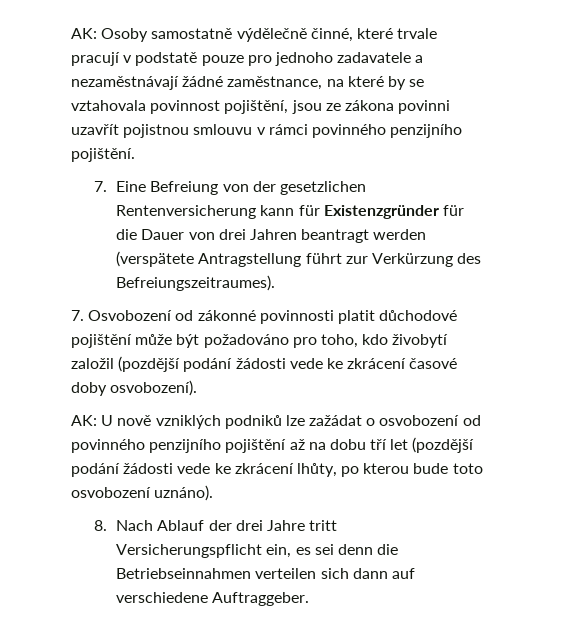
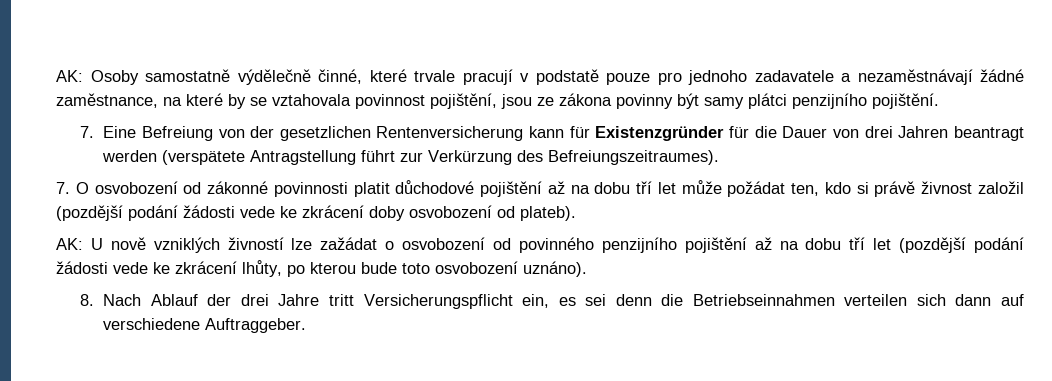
[398,100,451,114] [71,124,386,138] povinni uzavřít pojistnou smlouvu v rámci povinného -> [616,93,787,109] povinny být samy plátci
[88,310,173,321] Osvobození -> [75,181,178,194] O osvobození
[135,334,449,348] může být požadováno pro toho, kdo živobytí -> [547,180,973,197] až na dobu tří let může požádat ten, kdo si právě živnost
[409,358,458,369] [71,380,198,396] časové doby osvobození). -> [369,205,576,221] doby osvobození od plateb).
[224,415,282,429] podniků -> [227,237,284,250] živností

